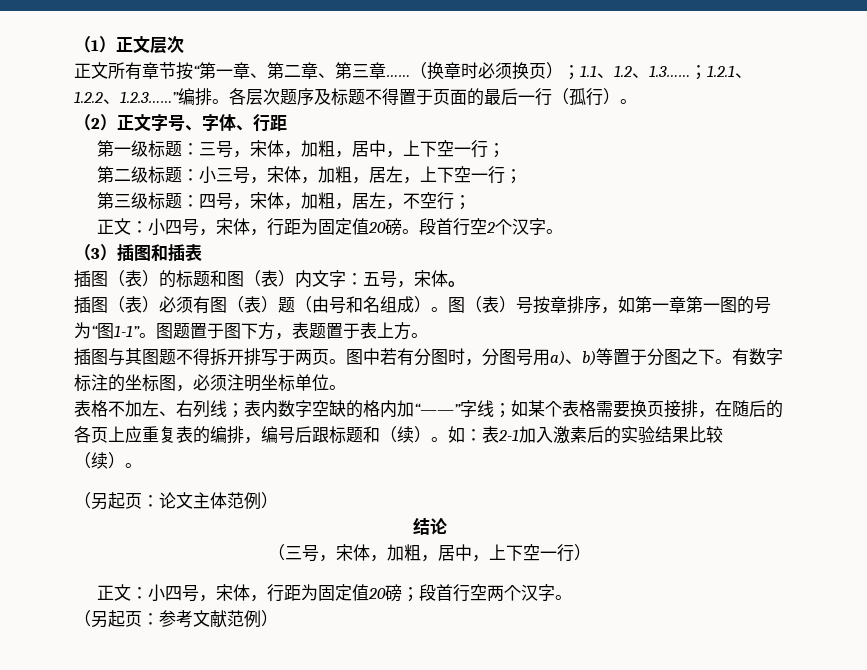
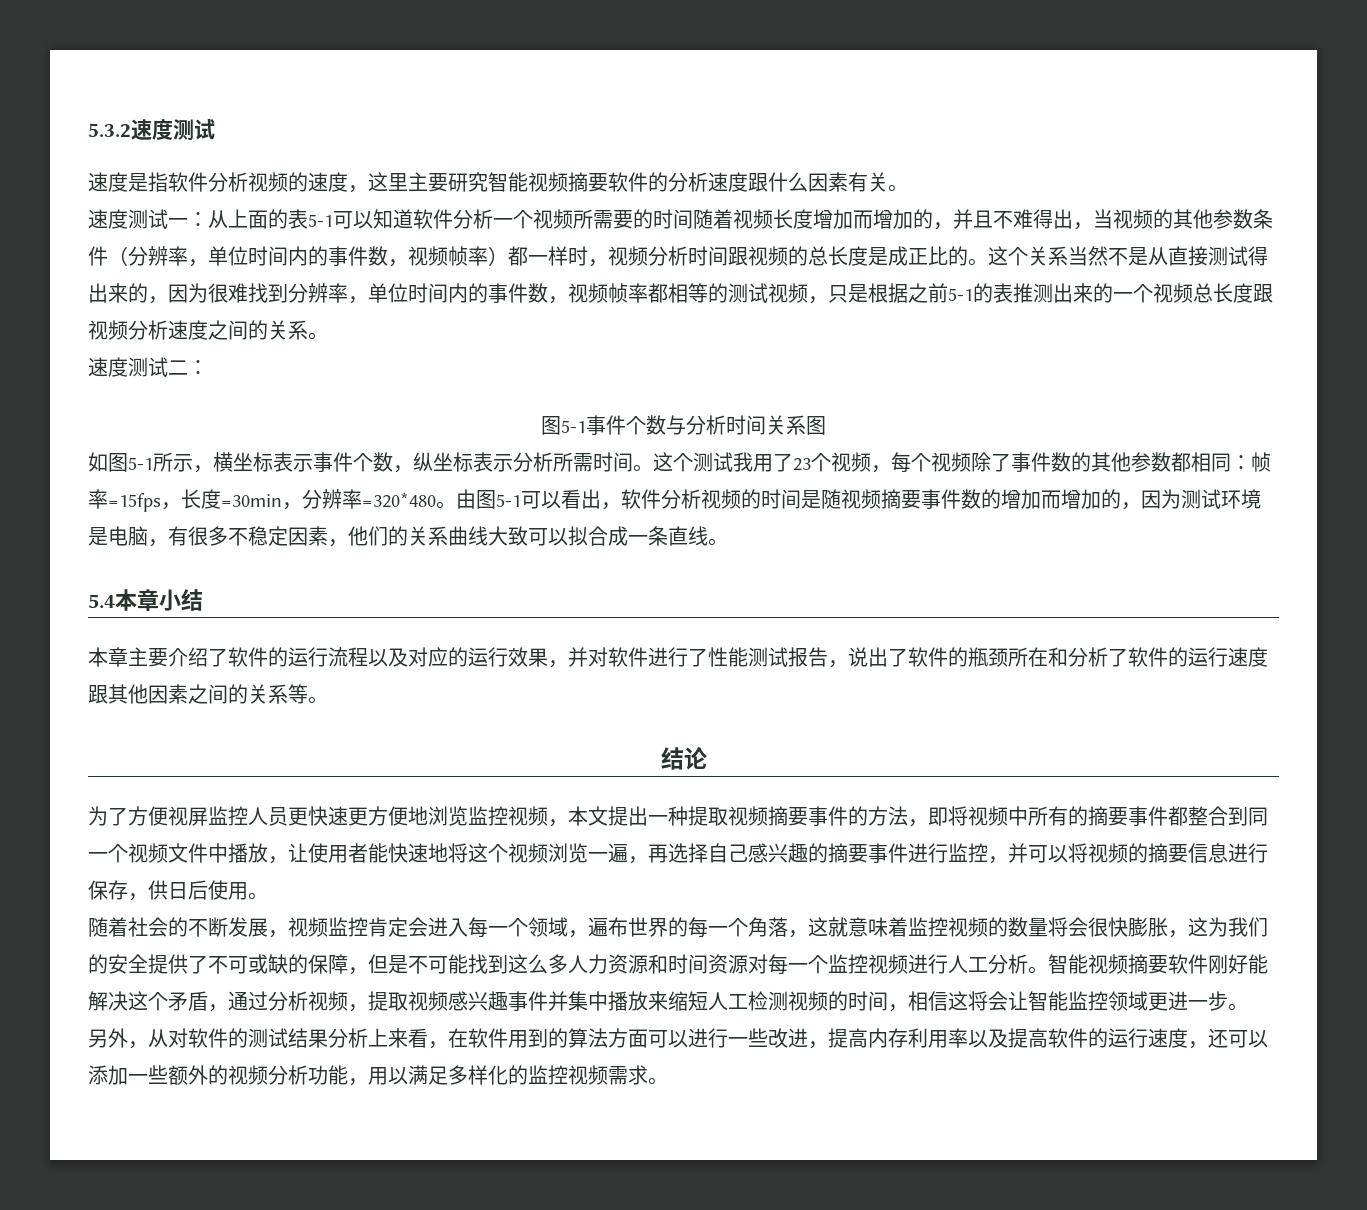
[74,36,184,54] [74,62,752,80] [74,88,637,106] [74,114,287,132] [97,140,506,158] [97,166,523,184] [97,192,472,210] [97,218,564,236] [74,244,202,261] [74,270,465,288] [74,296,771,314] [74,322,428,340] [74,348,783,366] [74,374,346,392] [74,400,783,418] [74,426,723,444] [74,452,142,469] [74,492,278,510] [412,517,447,535] [268,544,591,562] [97,584,573,602] [74,610,278,628] （1）正文层次 // 正文所有章节按“第一章、第二章、第三章……（换章时必须换页）；1.1、1.2、1.3……；1.2.1、1.2.2、1.2.3……”编排。各层次题序及标题不得置于页面的最后一行（孤行）。 // （2）正文字号、字体、行距 // 第一级标题：三号，宋体，加粗，居中，上下空一行； // 第二级标题：小三号，宋体，加粗，居左，上下空一行； // 第三级标题：四号，宋体，加粗，居左，不空行； // 正文：小四号，宋体，行距为固定值20磅。段首行空2个汉字。 // （3）插图和插表 // 插图（表）的标题和图（表）内文字：五号，宋体。 // 插图（表）必须有图（表）题（由号和名组成）。图（表）号按章排序，如第一章第一图的号为“图1-1”。图题置于图下方，表题置于表上方。 // 插图与其图题不得拆开排写于两页。图中若有分图时，分图号用a)、b)等置于分图之下。有数字标注的坐标图，必须注明坐标单位。 // 表格不加左、右列线；表内数字空缺的格内加“——”字线；如某个表格需要换页接排，在随后的各页上应重复表的编排，编号后跟标题和（续）。如：表2-1加入激素后的实验结果比较（续）。 // （另起页：论文主体范例） // 结论 // （三号，宋体，加粗，居中，上下空一行） // 正文：小四号，宋体，行距为固定值20磅；段首行空两个汉字。 // （另起页：参考文献范例） -> [88,119,215,140] [88,172,908,193] [88,209,1273,230] [88,246,1268,267] [88,283,1273,304] [88,320,328,340] [88,357,208,377] [541,415,826,435] [88,452,1271,473] [88,489,1261,512] [88,526,728,547] [88,589,203,611] [88,647,1268,668] [88,684,328,704] [660,747,707,770] [88,806,1268,827] [88,843,1268,864] [88,880,268,901] [88,917,1268,938] [88,954,1268,975] [88,991,1248,1012] [88,1028,1268,1049] [88,1065,668,1086] 5.3.2速度测试 // 速度是指软件分析视频的速度，这里主要研究智能视频摘要软件的分析速度跟什么因素有关。 // 速度测试一：从上面的表5-1可以知道软件分析一个视频所需要的时间随着视频长度增加而增加的，并且不难得出，当视频的其他参数条件（分辨率，单位时间内的事件数，视频帧率）都一样时，视频分析时间跟视频的总长度是成正比的。这个关系当然不是从直接测试得出来的，因为很难找到分辨率，单位时间内的事件数，视频帧率都相等的测试视频，只是根据之前5-1的表推测出来的一个视频总长度跟视频分析速度之间的关系。 // 速度测试二： // 图5-1事件个数与分析时间关系图 // 如图5-1所示，横坐标表示事件个数，纵坐标表示分析所需时间。这个测试我用了23个视频，每个视频除了事件数的其他参数都相同：帧率=15fps，长度=30min，分辨率=320*480。由图5-1可以看出，软件分析视频的时间是随视频摘要事件数的增加而增加的，因为测试环境是电脑，有很多不稳定因素，他们的关系曲线大致可以拟合成一条直线。 // 5.4本章小结 // 本章主要介绍了软件的运行流程以及对应的运行效果，并对软件进行了性能测试报告，说出了软件的瓶颈所在和分析了软件的运行速度跟其他因素之间的关系等。 // 结论 // 为了方便视屏监控人员更快速更方便地浏览监控视频，本文提出一种提取视频摘要事件的方法，即将视频中所有的摘要事件都整合到同一个视频文件中播放，让使用者能快速地将这个视频浏览一遍，再选择自己感兴趣的摘要事件进行监控，并可以将视频的摘要信息进行保存，供日后使用。 // 随着社会的不断发展，视频监控肯定会进入每一个领域，遍布世界的每一个角落，这就意味着监控视频的数量将会很快膨胀，这为我们的安全提供了不可或缺的保障，但是不可能找到这么多人力资源和时间资源对每一个监控视频进行人工分析。智能视频摘要软件刚好能解决这个矛盾，通过分析视频，提取视频感兴趣事件并集中播放来缩短人工检测视频的时间，相信这将会让智能监控领域更进一步。 // 另外，从对软件的测试结果分析上来看，在软件用到的算法方面可以进行一些改进，提高内存利用率以及提高软件的运行速度，还可以添加一些额外的视频分析功能，用以满足多样化的监控视频需求。

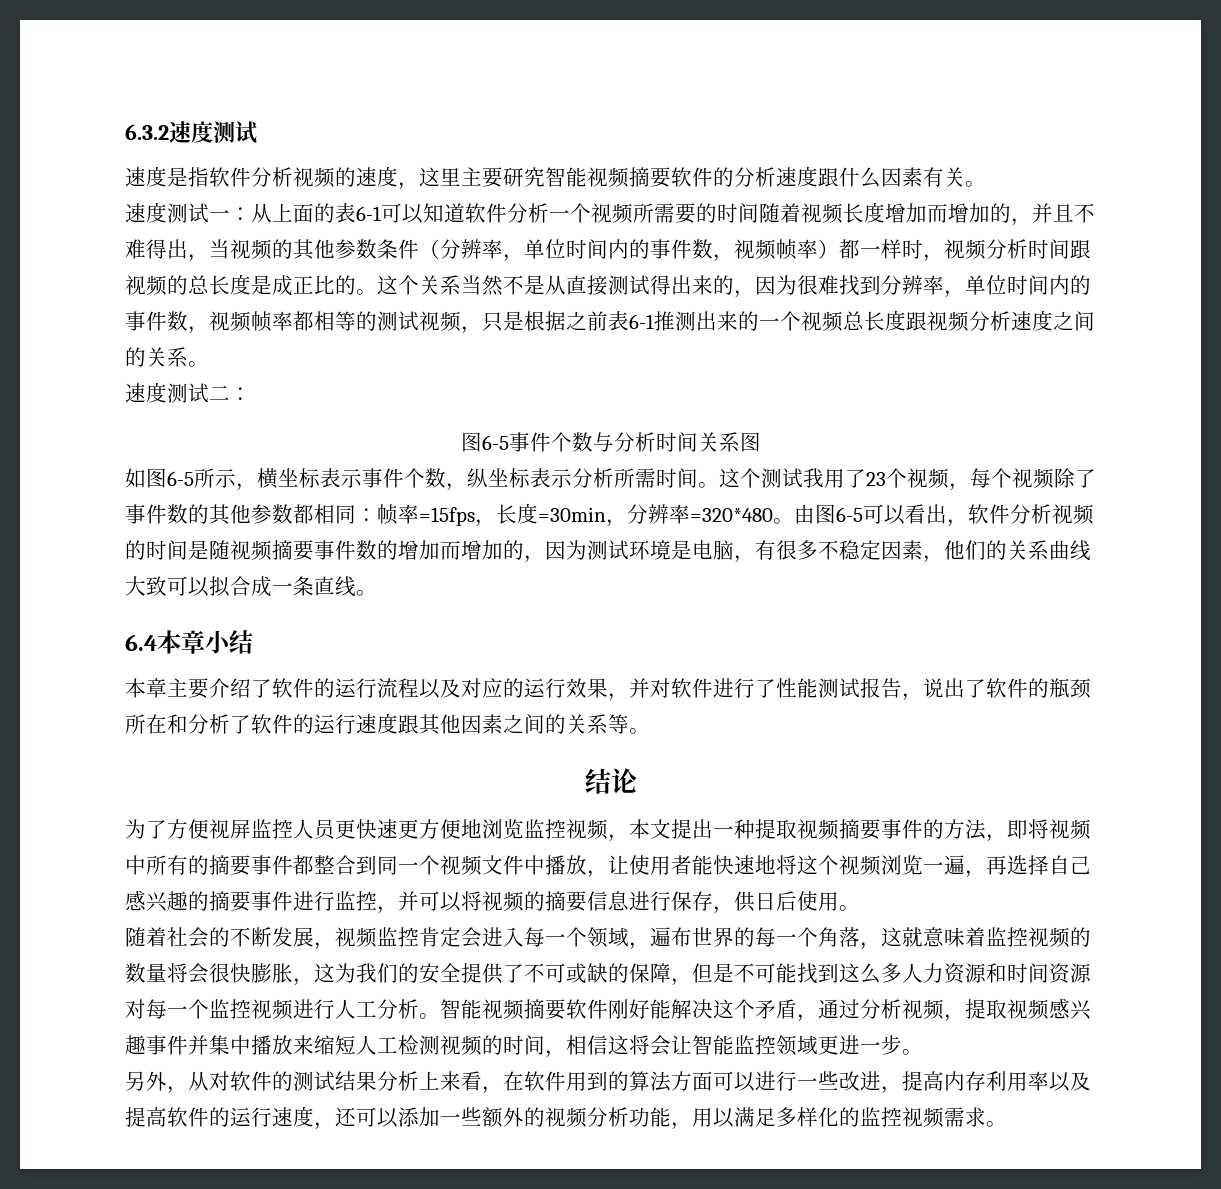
[88,123,131,138] 5.3.2 -> [125,124,169,140] 6.3.2
[308,214,333,227] 5-1 -> [356,206,381,221] 6-1
[948,283,1013,303] 5-1的表 -> [608,311,654,331] 表6-1
[561,420,586,433] 5-1 -> [481,435,509,450] 6-5
[128,457,153,470] 5-1 -> [167,471,194,486] 6-5
[496,494,521,507] 5-1 -> [836,507,863,522] 6-5
[88,594,115,609] 5.4 -> [125,634,157,651] 6.4

